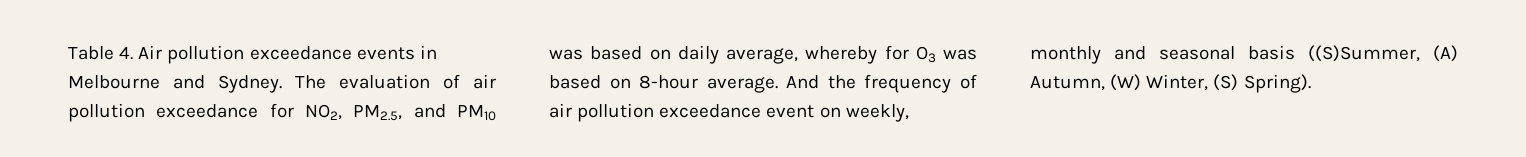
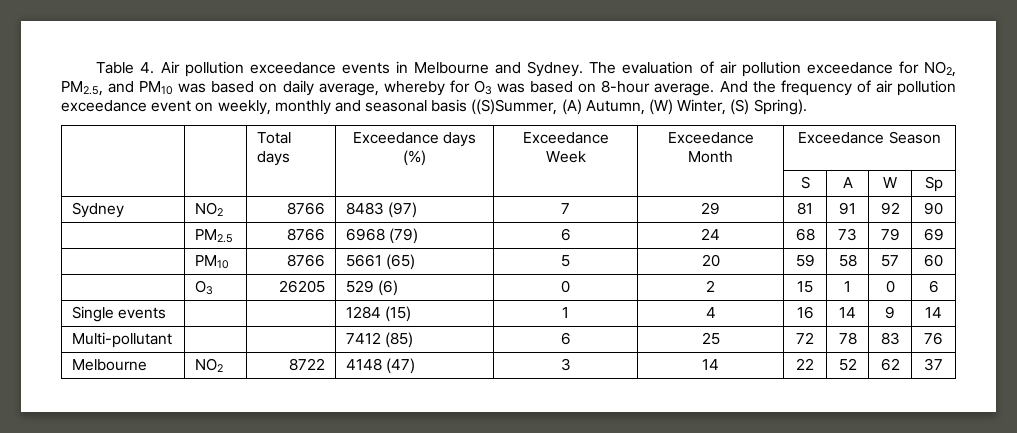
(1311, 83) none -> [257,132,292,144] [257,151,291,166] [352,132,477,147] [402,150,426,166] [522,132,609,144] [545,151,586,163] [667,132,754,144] [688,151,733,163] [798,131,941,144] [800,176,810,189] [842,177,853,188] [883,177,897,188] [924,176,943,192] [72,202,125,218] [195,202,224,216] [286,202,325,215] [346,202,418,218] [561,203,570,214] [701,202,720,215] [797,202,813,215] [839,202,856,215] [880,202,900,215] [924,202,943,215] [195,229,234,243] [286,228,325,241] [346,228,419,244] [560,228,571,241] [701,228,720,240] [795,228,815,241] [838,228,857,241] [880,228,900,241] [923,228,944,241] [195,255,230,269] [286,254,325,267] [346,254,416,270] [561,255,570,267] [701,254,720,267] [795,254,815,267] [838,254,857,267] [881,255,899,267] [924,254,943,267] [195,280,214,295] [278,280,325,293] [346,280,399,296] [561,280,570,293] [706,280,715,292] [797,281,813,293] [844,281,851,292] [885,280,895,293] [928,280,939,293] [72,306,167,322] [346,306,412,322] [562,307,569,318] [705,307,716,318] [796,306,814,319] [839,307,856,318] [885,306,895,319] [925,307,942,318] [72,332,173,348] [346,332,414,348] [560,332,571,345] [701,332,720,345] [796,332,814,344] [838,332,857,345] [880,332,900,345] [924,332,943,345] [72,359,148,371] [195,358,224,372] [288,358,325,371] [346,358,416,374] [560,358,571,371] [702,359,719,370] [796,358,814,370] [838,358,857,371] [880,358,900,371] [924,358,943,371] // | | Total days | Exceedance days (%) | Exceedance Week | Exceedance Month | Exceedance Season // | | | | | | S | A | W | Sp // Sydney | NO2 | 8766 | 8483 (97) | 7 | 29 | 81 | 91 | 92 | 90 // | PM2.5 | 8766 | 6968 (79) | 6 | 24 | 68 | 73 | 79 | 69 // | PM10 | 8766 | 5661 (65) | 5 | 20 | 59 | 58 | 57 | 60 // | O3 | 26205 | 529 (6) | 0 | 2 | 15 | 1 | 0 | 6 // Single events | | | 1284 (15) | 1 | 4 | 16 | 14 | 9 | 14 // Multi-pollutant | | | 7412 (85) | 6 | 25 | 72 | 78 | 83 | 76 // Melbourne | NO2 | 8722 | 4148 (47) | 3 | 14 | 22 | 52 | 62 | 37

